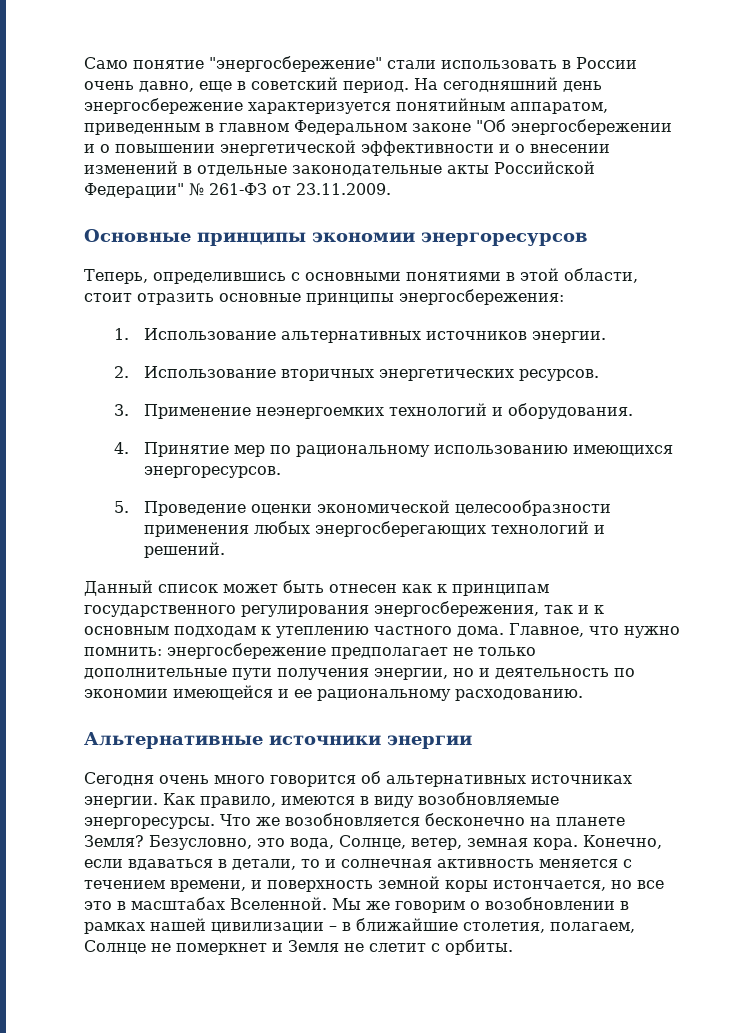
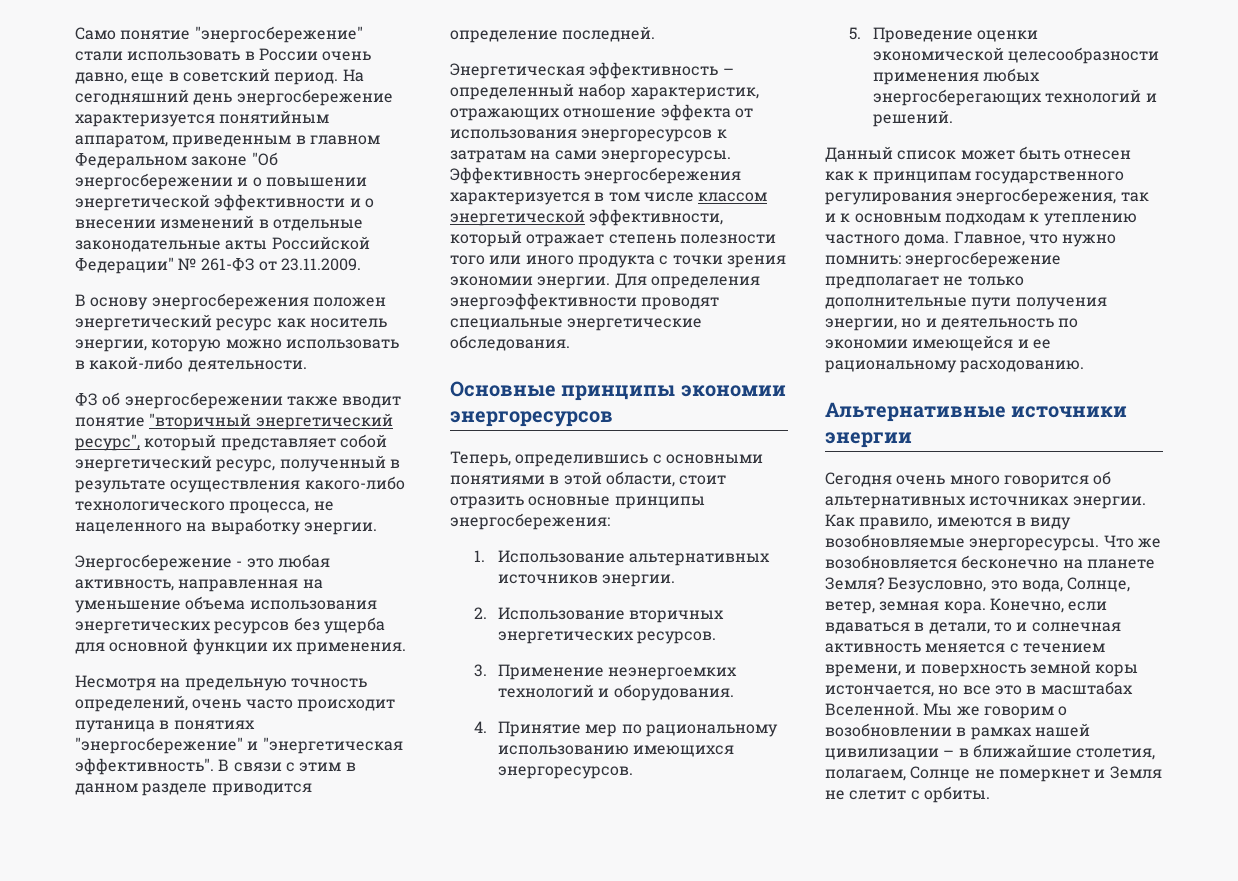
(391, 189) none -> [75,293,386,310] [75,314,387,331] [75,339,399,352] [75,356,307,372] [75,392,402,409] [75,413,393,430] [75,434,387,451] [75,455,400,472] [75,476,405,493] [75,501,334,514] [75,518,377,535] [75,554,330,571] [75,579,323,592] [75,596,377,613] [75,617,385,634] [75,638,407,655] [75,675,367,691] [75,695,395,712] [75,720,255,733] [75,737,403,754] [75,758,356,775] [75,783,312,796] [450,26,656,43] [450,62,734,79] [450,83,759,100] [450,104,753,121] [450,129,727,142] [450,150,731,163] [450,167,742,184] [450,192,768,205] [450,209,724,226] [450,230,776,247] [450,255,786,268] [450,273,760,289] [450,293,720,310] [450,318,703,331] [450,335,570,351] // В основу энергосбережения положен энергетический ресурс как носитель энергии, которую можно использовать в какой-либо деятельности. // ФЗ об энергосбережении также вводит понятие "вторичный энергетический ресурс", который представляет собой энергетический ресурс, полученный в результате осуществления какого-либо технологического процесса, не нацеленного на выработку энергии. // Энергосбережение - это любая активность, направленная на уменьшение объема использования энергетических ресурсов без ущерба для основной функции их применения. // Несмотря на предельную точность определений, очень часто происходит путаница в понятиях "энергосбережение" и "энергетическая эффективность". В связи с этим в данном разделе приводится определение последней. // Энергетическая эффективность – определенный набор характеристик, отражающих отношение эффекта от использования энергоресурсов к затратам на сами энергоресурсы. Эффективность энергосбережения характеризуется в том числе классом энергетической эффективности, который отражает степень полезности того или иного продукта с точки зрения экономии энергии. Для определения энергоэффективности проводят специальные энергетические обследования.

